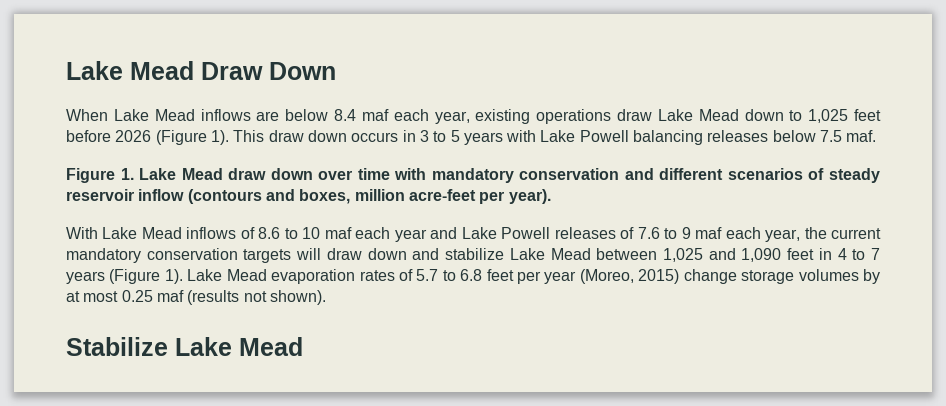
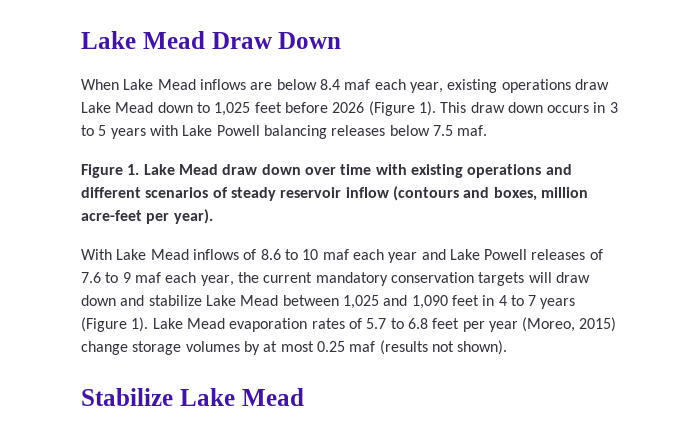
[431,168,620,183] mandatory conservation -> [410,164,542,178] existing operations

